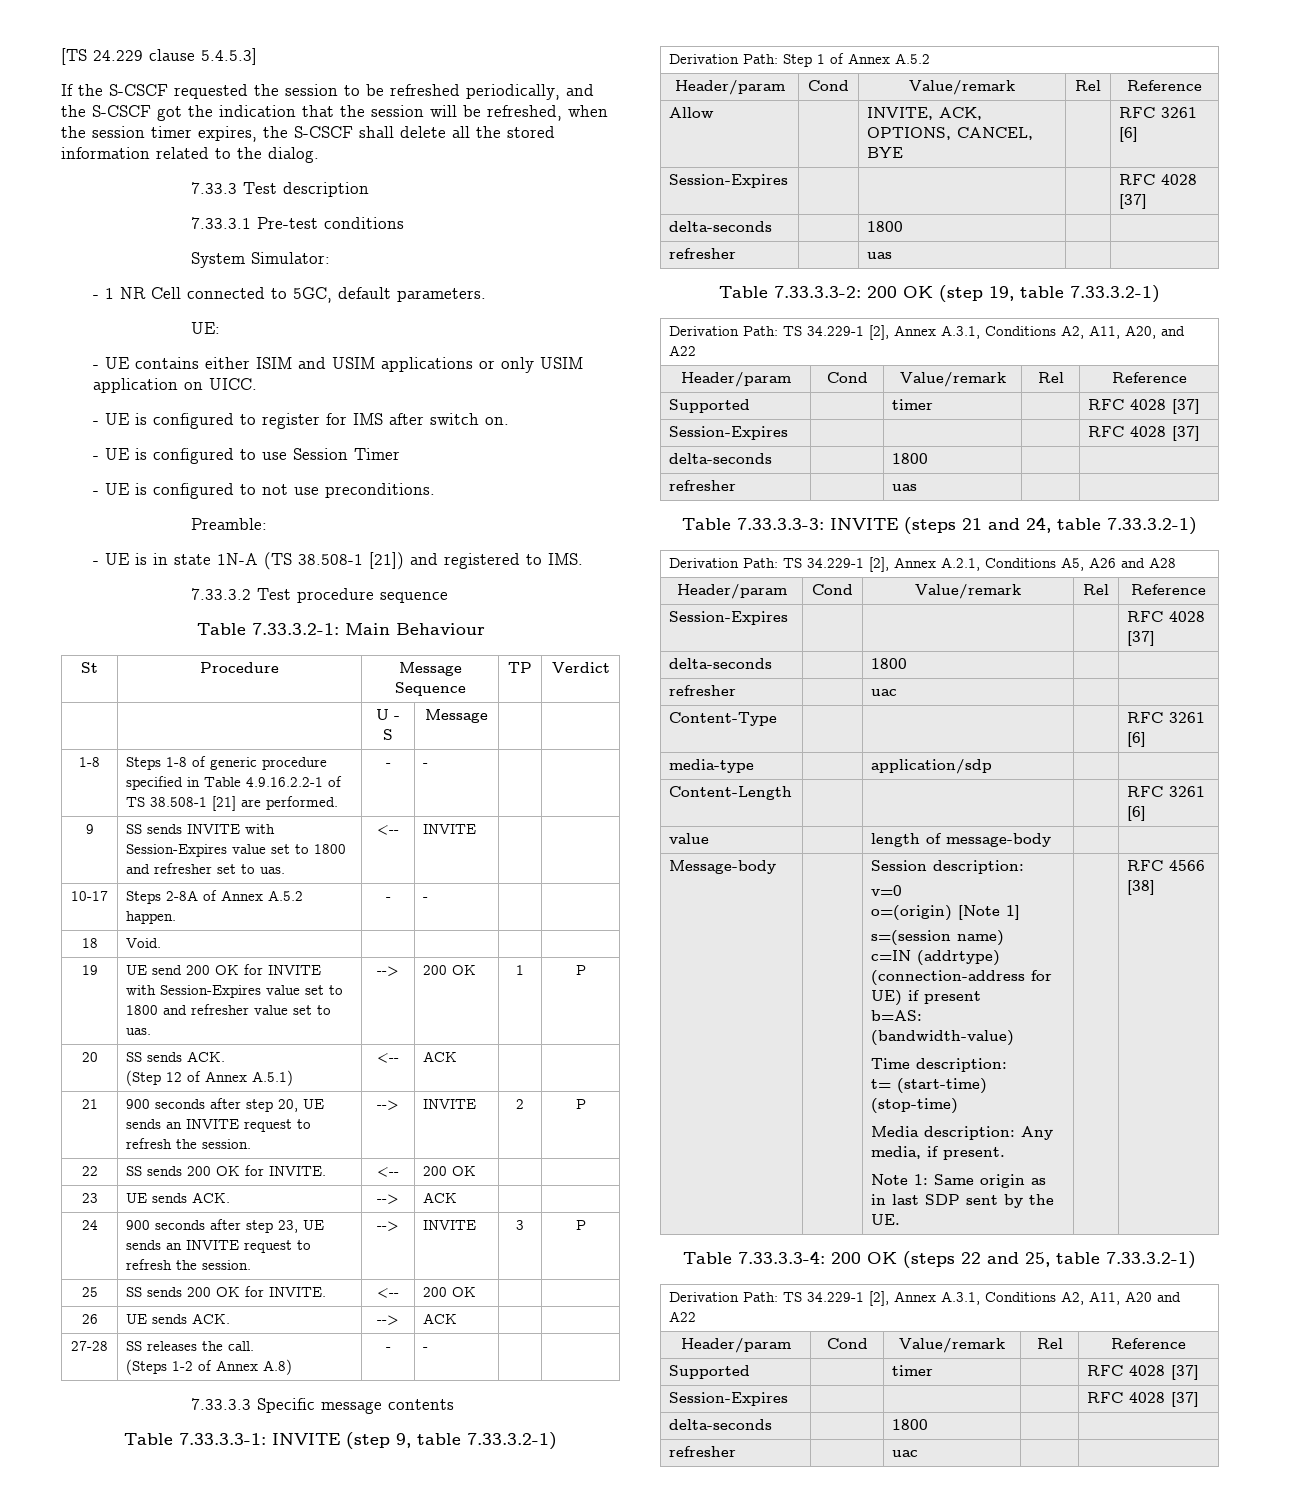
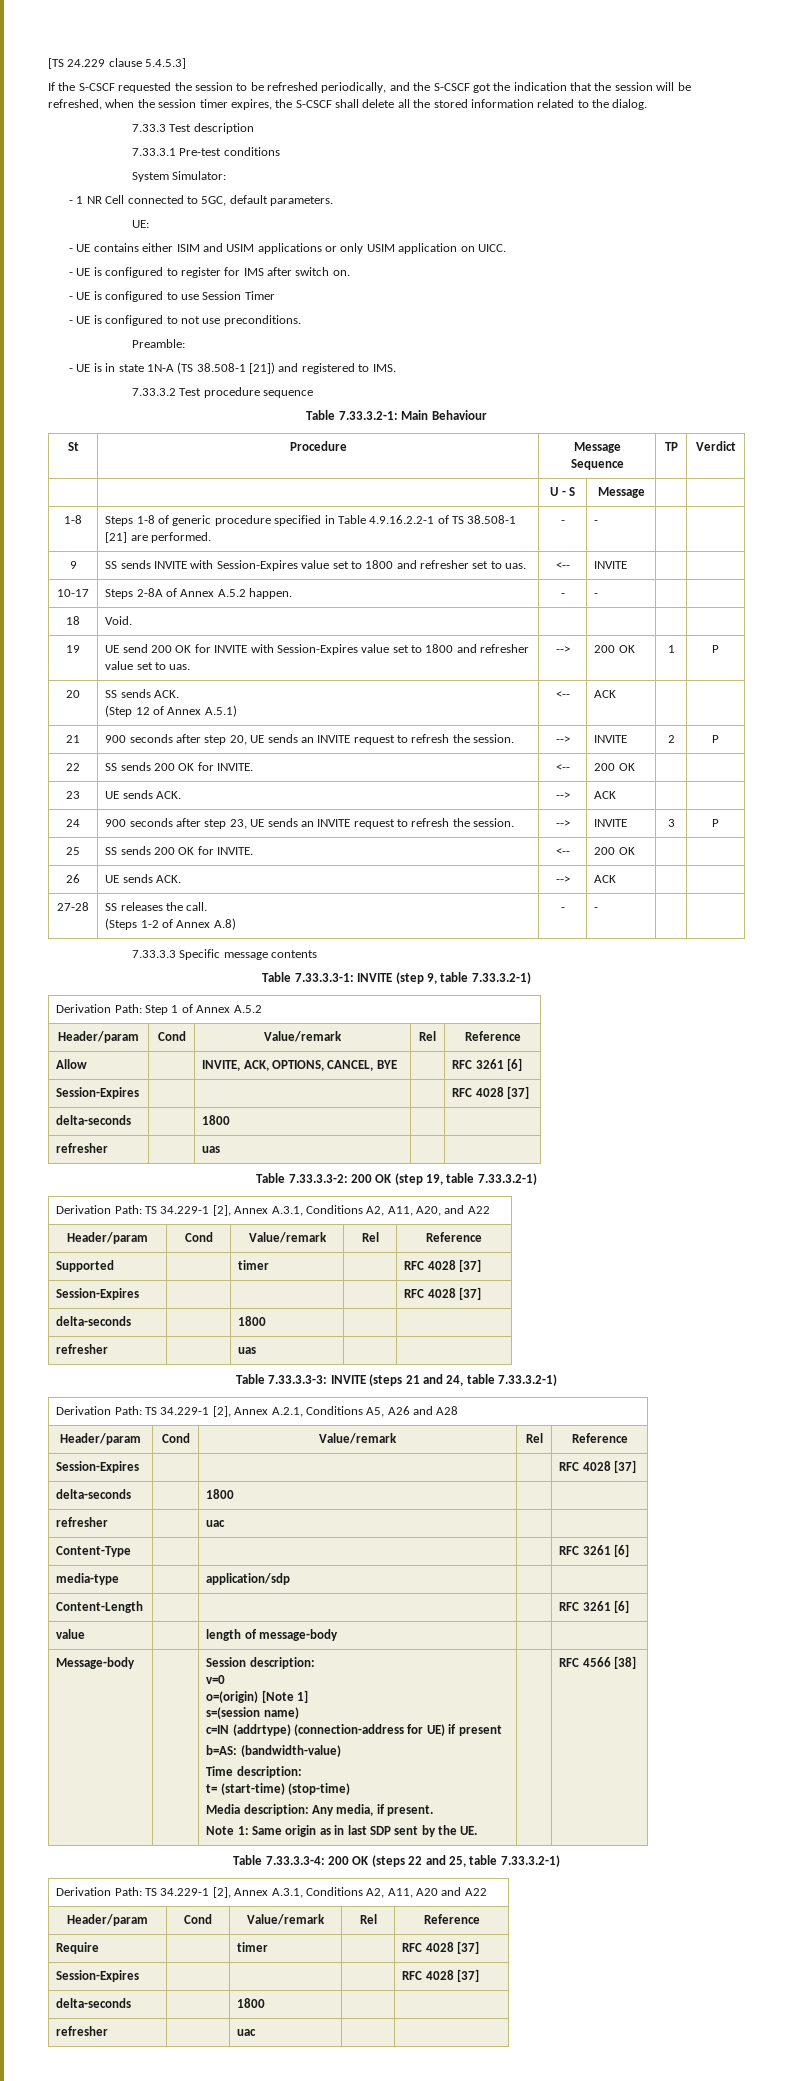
[669,1365,751,1379] Supported -> [56,1942,100,1954] Require

